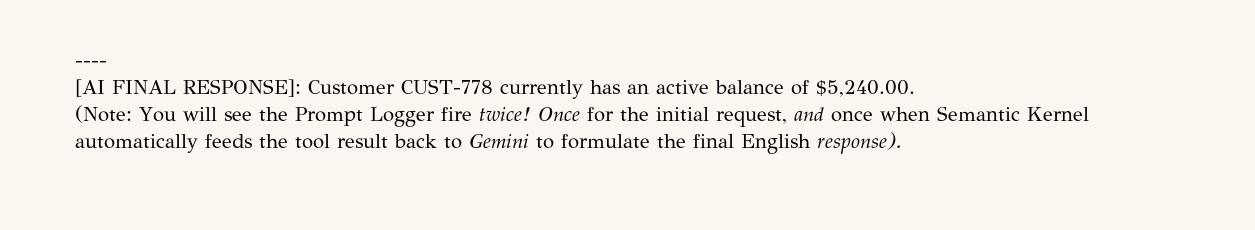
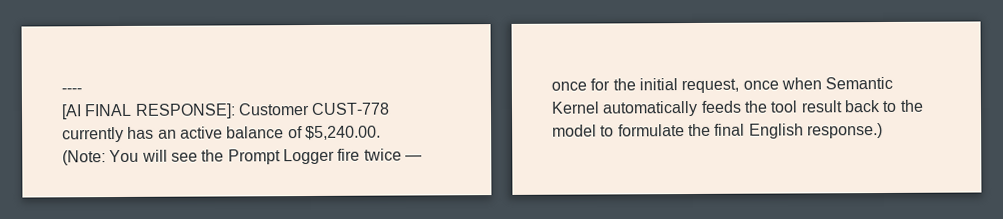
[478,107,580,121] twice! Once -> [363,148,422,161] [551,81,587,91] twice — once
[793,107,824,121] and -> (740, 86) none
[469,133,529,148] Gemini -> [899,99,924,112] [552,124,597,137] the model
[817,132,902,154] response). -> [806,123,883,139] response.)

